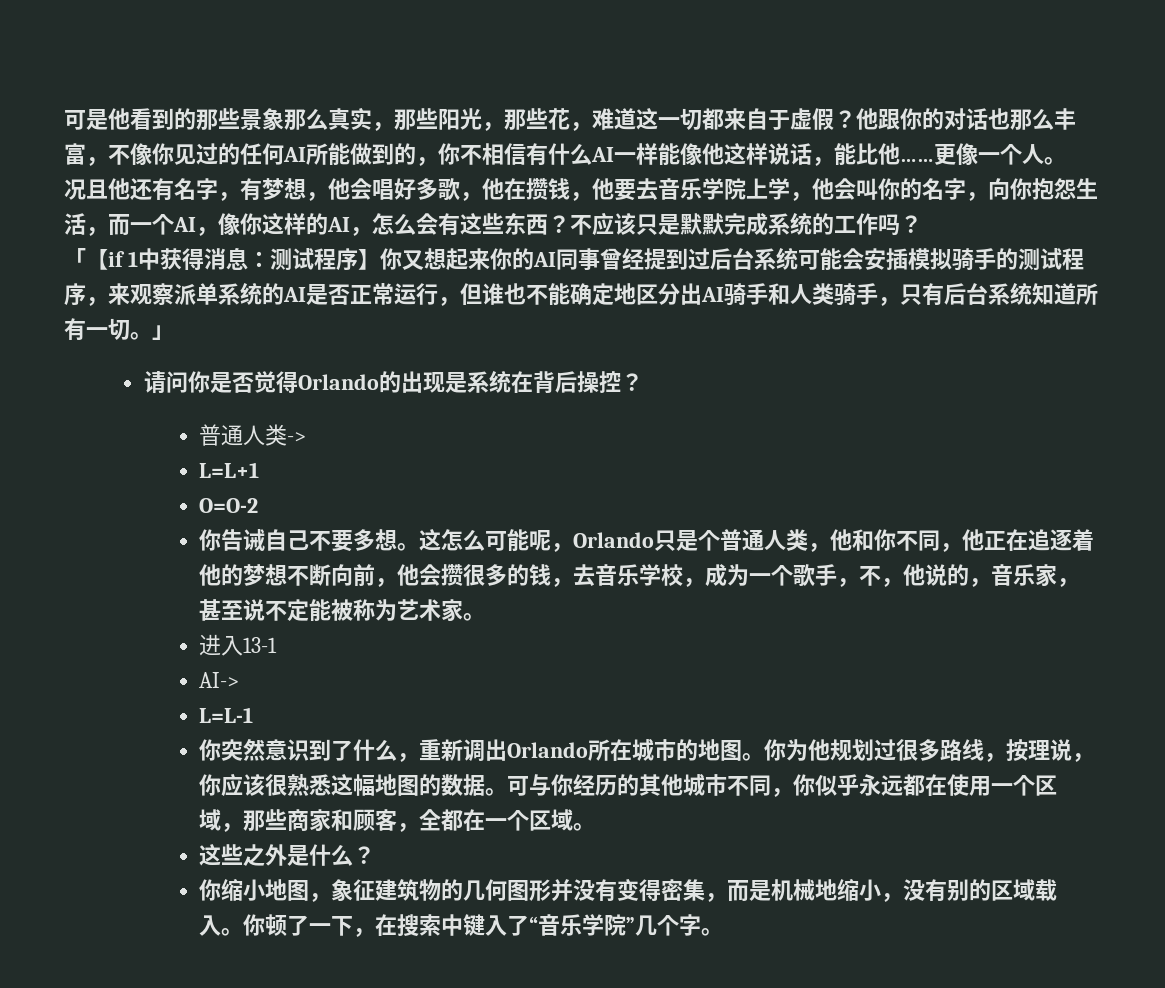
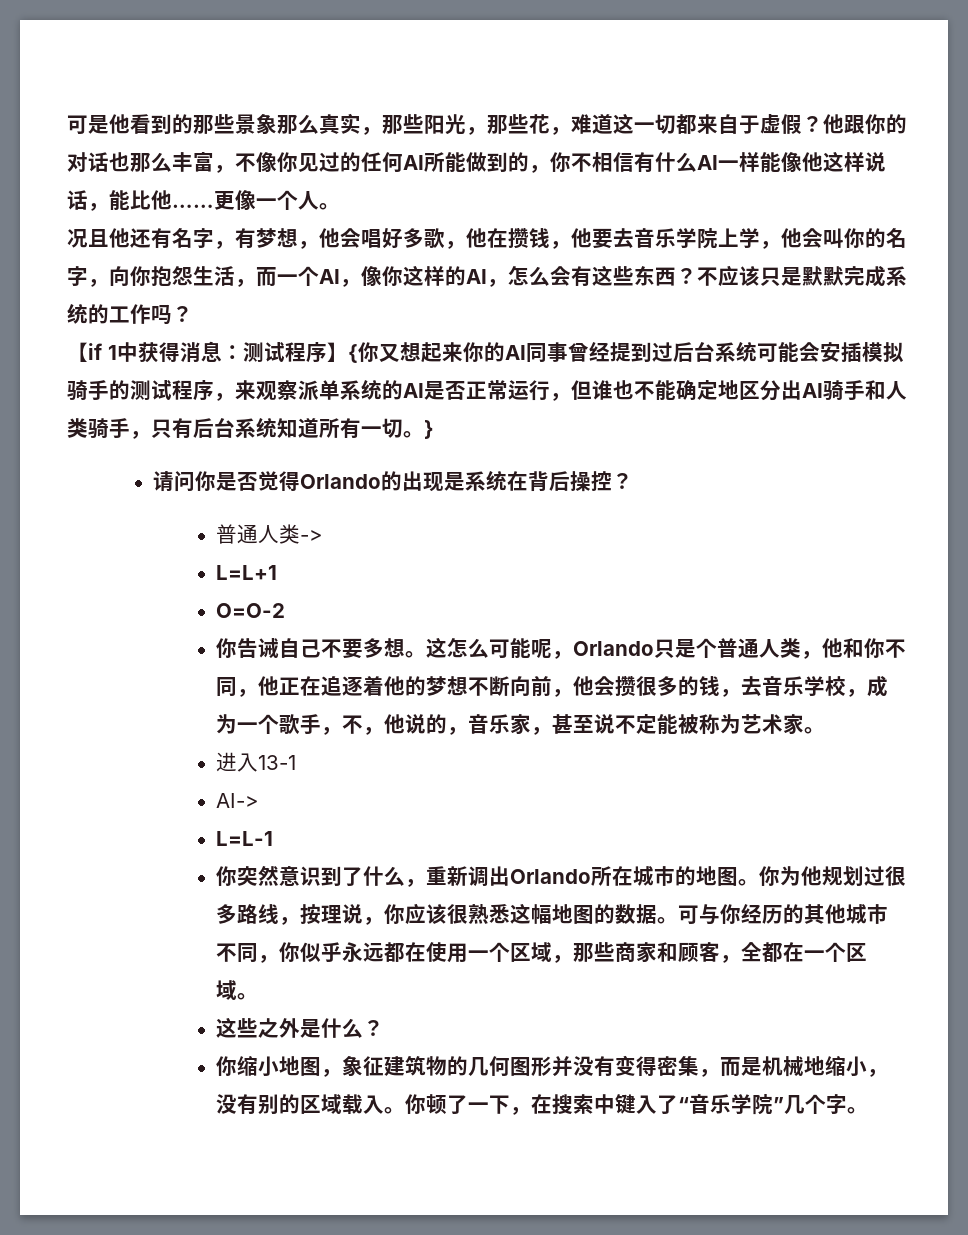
[64,248,86,267] 「 -> (193, 314) none
(380, 259) none -> [348,344,358,363] {
[152,325,174,340] 」 -> [424,420,434,439] }

